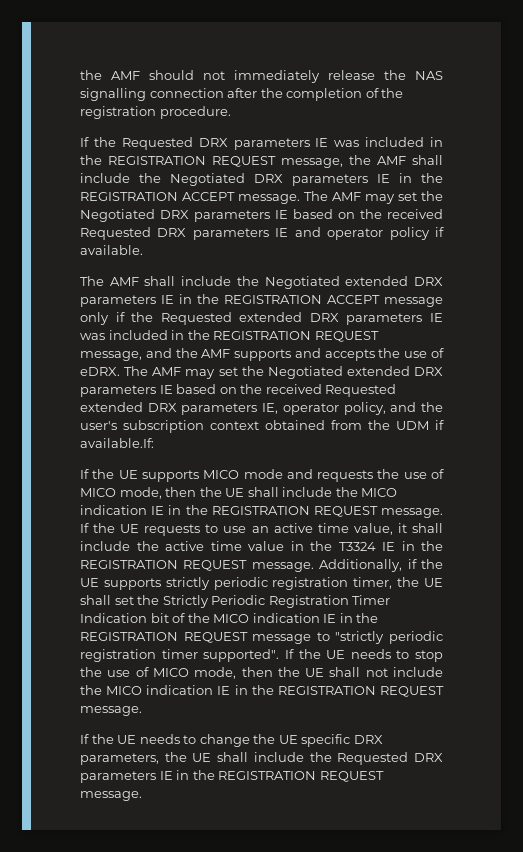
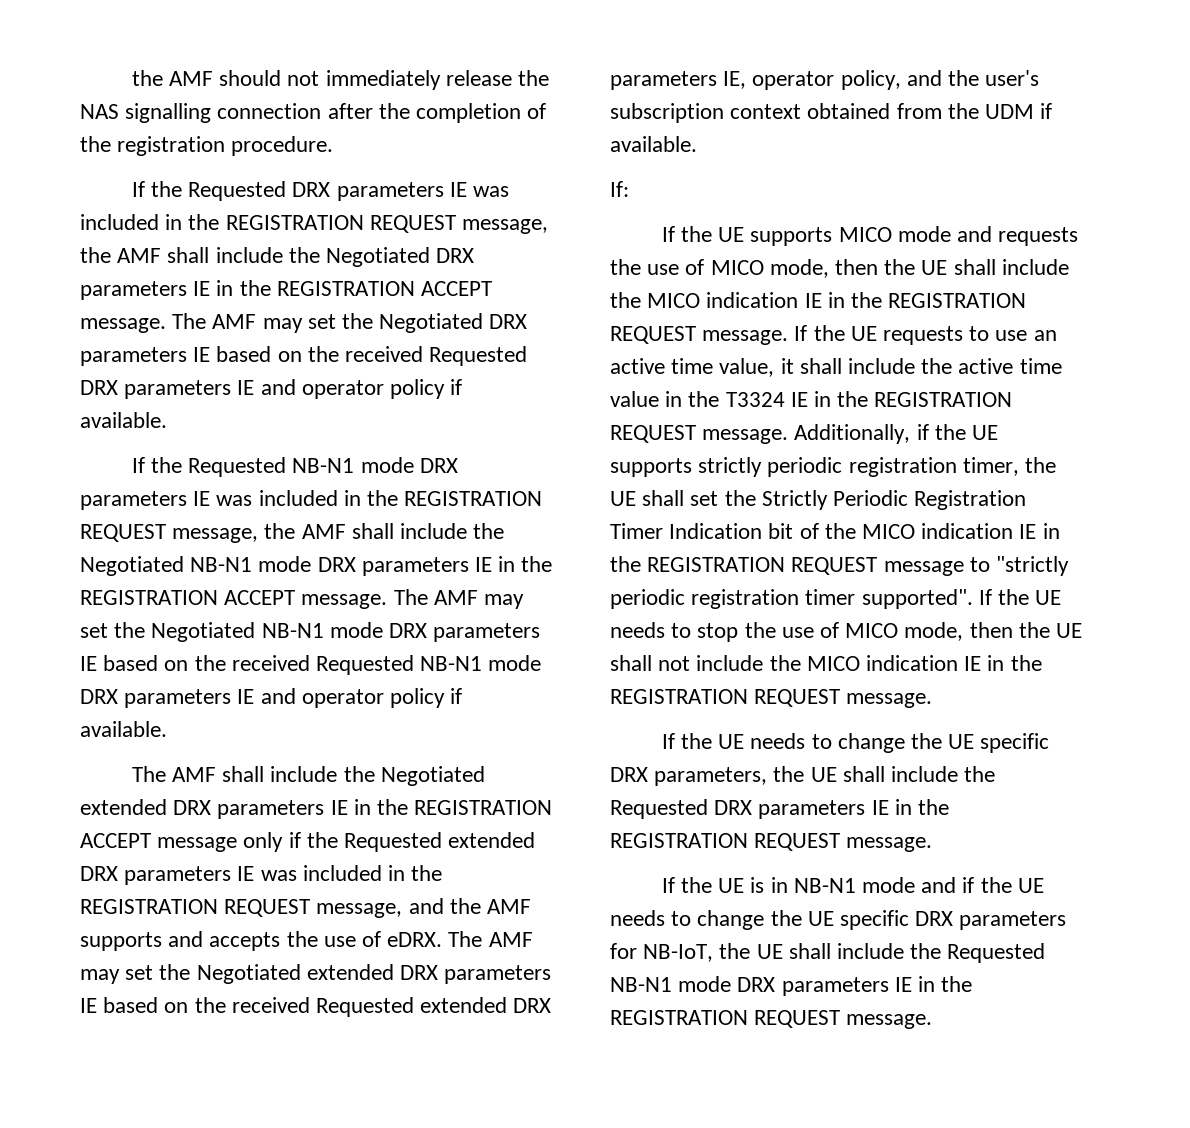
(143, 250) none -> [131,457,458,477] [80,490,543,510] [80,523,505,543] [80,556,553,576] [80,589,525,609] [80,622,541,642] [80,655,542,675] [80,688,463,708] [80,721,167,737] // If the Requested NB-N1 mode DRX parameters IE was included in the REGISTRATION REQUEST message, the AMF shall include the Negotiated NB-N1 mode DRX parameters IE in the REGISTRATION ACCEPT message. The AMF may set the Negotiated NB-N1 mode DRX parameters IE based on the received Requested NB-N1 mode DRX parameters IE and operator policy if available.
[80,438,154,448] available.If: -> [610,136,697,152] [610,181,629,197] available. // If:
(142, 796) none -> [661,877,1044,893] [610,910,1067,930] [610,943,1046,963] [610,976,973,996] [610,1010,933,1029] // If the UE is in NB-N1 mode and if the UE needs to change the UE specific DRX parameters for NB-IoT, the UE shall include the Requested NB-N1 mode DRX parameters IE in the REGISTRATION REQUEST message.

